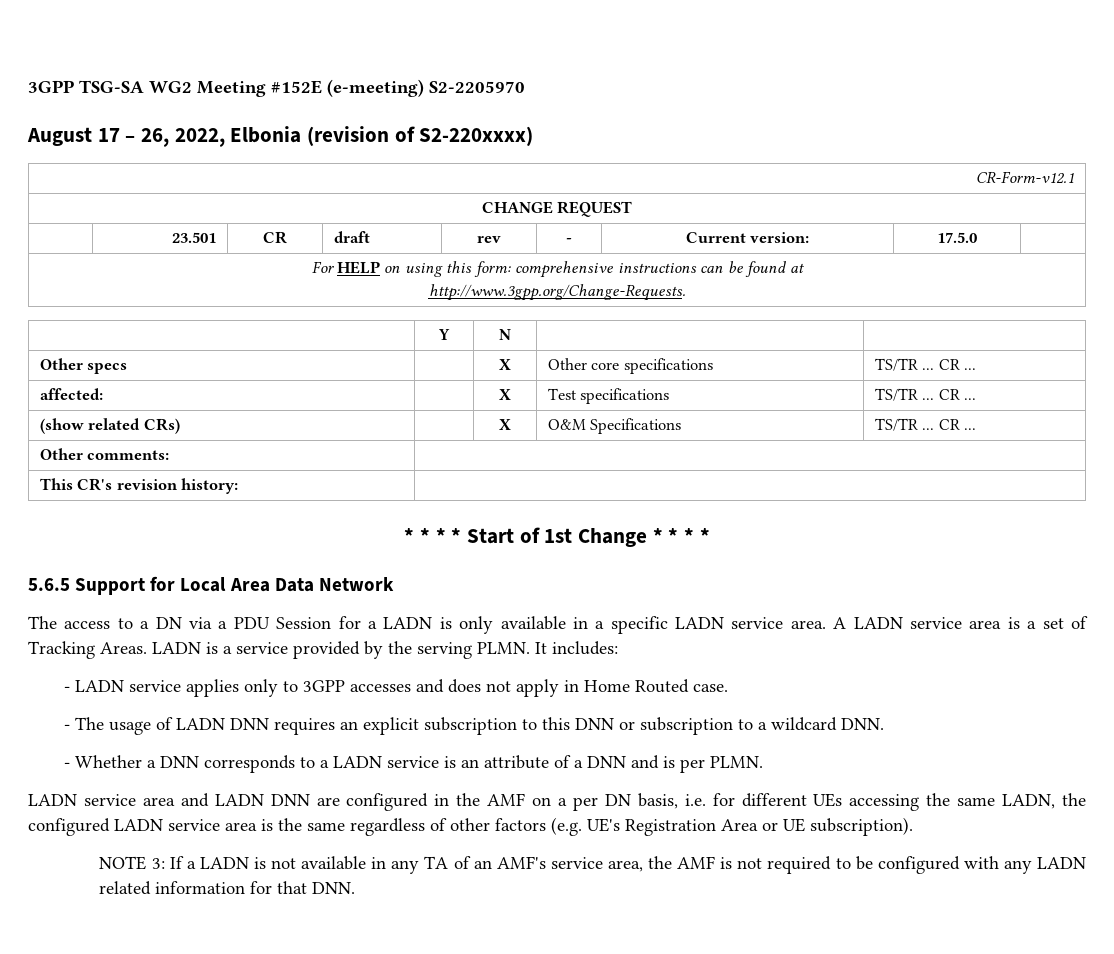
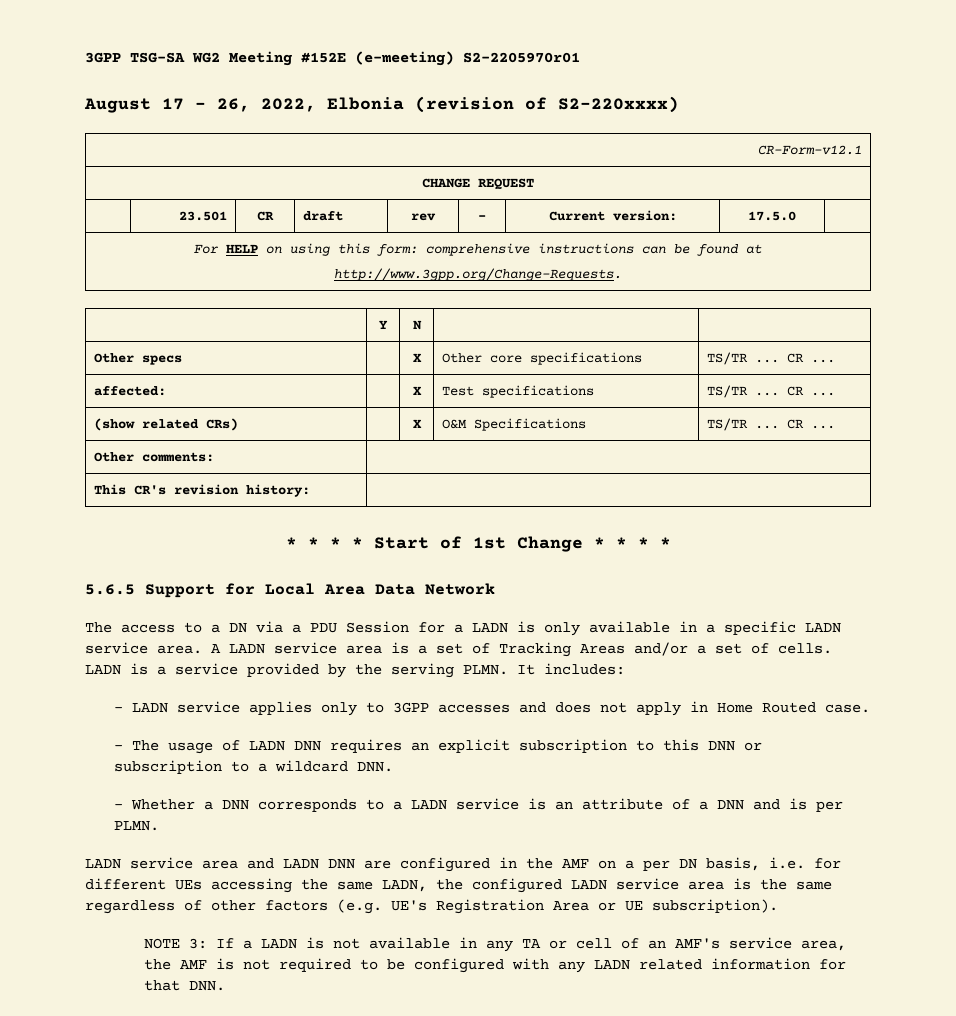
[429,81,525,93] S2-2205970 -> [463,52,580,63] S2-2205970r01
[100,642,147,654] Areas. -> [580,642,832,656] Areas and/or a set of cells.
(449, 862) none -> [548,938,612,949] or cell

